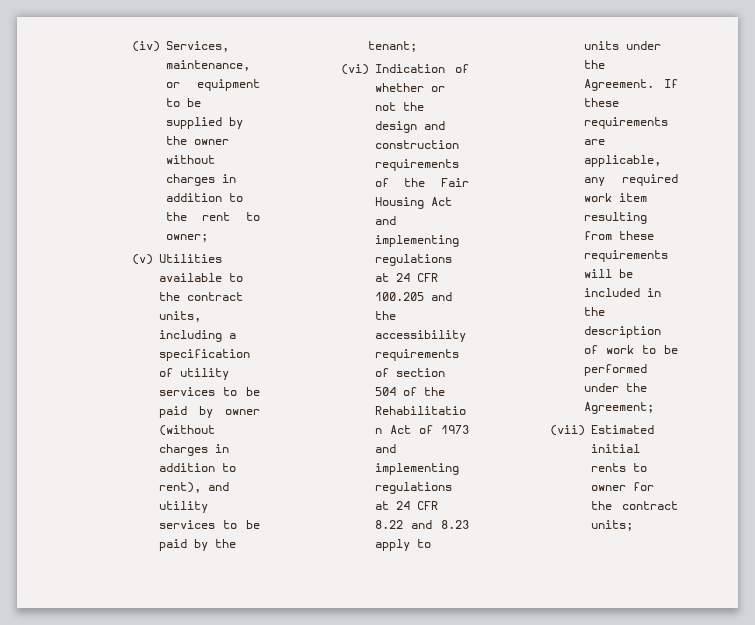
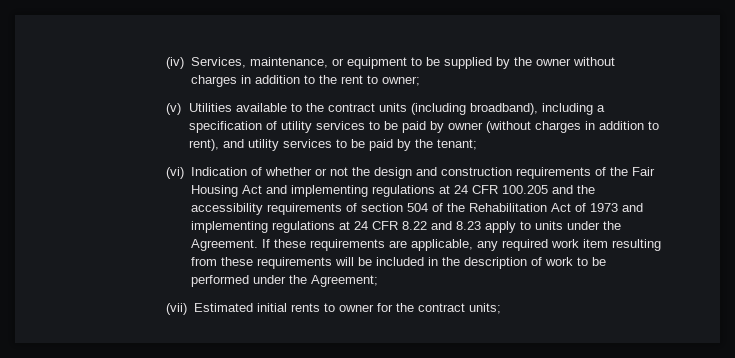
[158,311,201,322] units, -> [379,103,539,115] units (including broadband),

